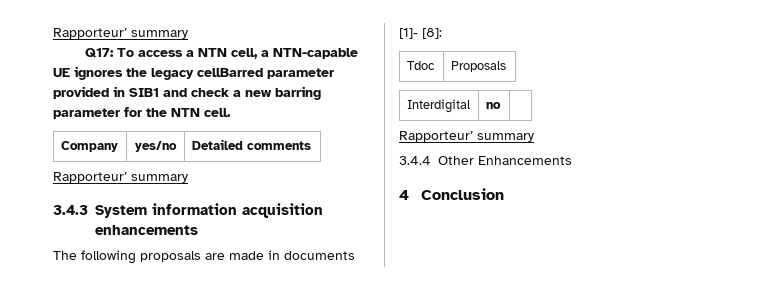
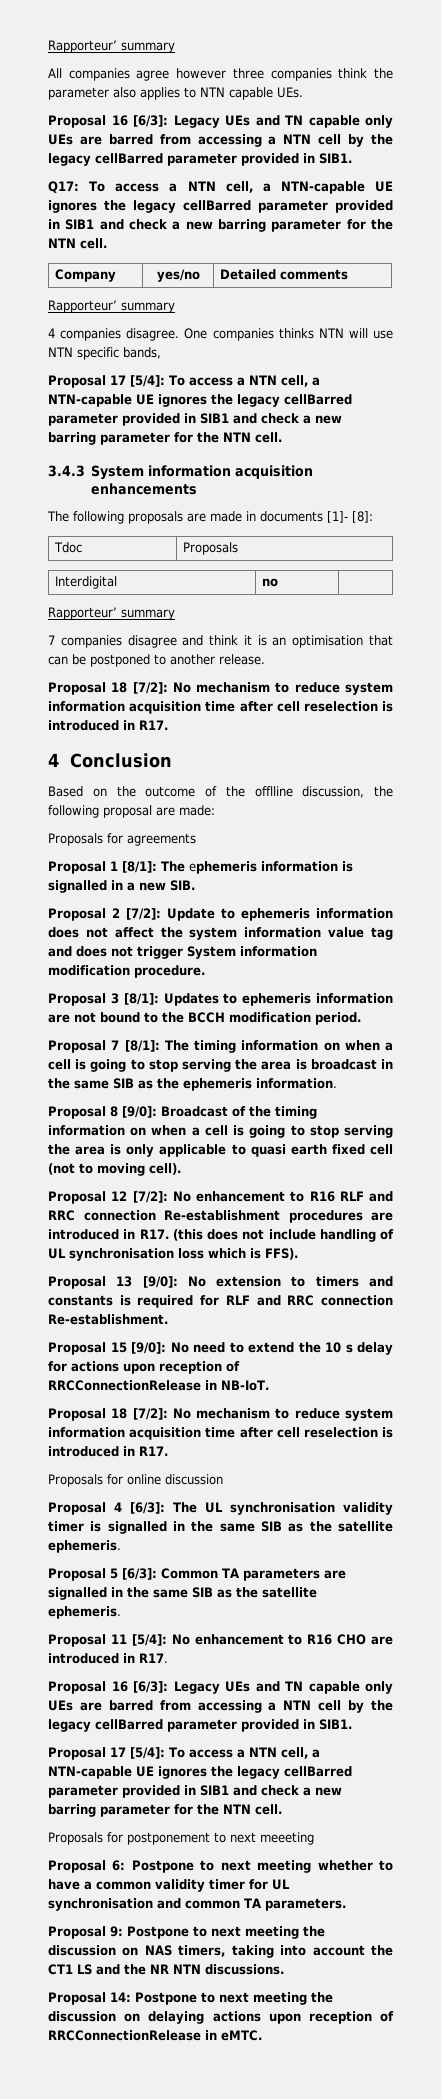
[53,28,188,39] Rapporteur’ summary -> [48,40,175,53] [48,68,393,81] [48,87,303,100] [48,115,393,128] [48,134,394,147] [48,153,352,166] Rapporteur’ summary // All companies agree however three companies think the parameter also applies to NTN capable UEs. // Proposal 16 [6/3]: Legacy UEs and TN capable only UEs are barred from accessing a NTN cell by the legacy cellBarred parameter provided in SIB1.
(188, 178) none -> [48,328,393,341] [48,347,161,360] [48,375,320,388] [48,394,352,407] [48,413,342,426] [48,432,282,445] // 4 companies disagree. One companies thinks NTN will use NTN specific bands, // Proposal 17 [5/4]: To access a NTN cell, a NTN-capable UE ignores the legacy cellBarred parameter provided in SIB1 and check a new barring parameter for the NTN cell.
[399,156,572,165] [399,188,505,200] 3.4.4 Other Enhancements // 4 Conclusion -> [48,635,393,648] [48,654,265,667] [48,682,393,695] [48,701,393,714] [48,720,168,731] [48,753,172,768] [48,786,393,798] [48,805,215,818] [48,833,196,846] [48,861,353,874] [48,880,195,893] [48,908,393,921] [48,927,393,940] [48,946,317,959] [48,965,205,978] [48,993,393,1006] [48,1012,361,1025] [48,1040,393,1053] [48,1059,393,1072] [48,1078,337,1091] [48,1106,317,1119] [48,1125,394,1138] [48,1144,393,1157] [48,1163,181,1176] [48,1191,393,1204] [48,1210,393,1223] [48,1229,394,1242] [48,1248,298,1261] [48,1276,393,1289] [48,1295,394,1308] [48,1314,168,1325] [48,1342,393,1355] [48,1361,240,1374] [48,1380,269,1391] [48,1408,393,1421] [48,1427,393,1440] [48,1446,168,1457] [48,1474,223,1487] [48,1502,393,1515] [48,1521,393,1534] [48,1540,121,1553] [48,1568,346,1581] [48,1587,317,1600] [48,1606,121,1619] [48,1634,393,1647] [48,1653,168,1664] [48,1681,393,1694] [48,1700,394,1713] [48,1719,352,1732] [48,1747,320,1760] [48,1766,352,1779] [48,1785,342,1798] [48,1804,282,1817] [48,1832,314,1845] [48,1860,393,1873] [48,1879,290,1892] [48,1898,346,1911] [48,1926,325,1939] [48,1945,393,1958] [48,1964,284,1975] [48,1992,333,2005] [48,2011,394,2024] [48,2030,262,2041] 7 companies disagree and think it is an optimisation that can be postponed to another release. // Proposal 18 [7/2]: No mechanism to reduce system information acquisition time after cell reselection is introduced in R17. // 4 Conclusion // Based on the outcome of the offlline discussion, the following proposal are made: // Proposals for agreements // Proposal 1 [8/1]: The ephemeris information is signalled in a new SIB. // Proposal 2 [7/2]: Update to ephemeris information does not affect the system information value tag and does not trigger System information modification procedure. // Proposal 3 [8/1]: Updates to ephemeris information are not bound to the BCCH modification period. // Proposal 7 [8/1]: The timing information on when a cell is going to stop serving the area is broadcast in the same SIB as the ephemeris information. // Proposal 8 [9/0]: Broadcast of the timing information on when a cell is going to stop serving the area is only applicable to quasi earth fixed cell (not to moving cell). // Proposal 12 [7/2]: No enhancement to R16 RLF and RRC connection Re-establishment procedures are introduced in R17. (this does not include handling of UL synchronisation loss which is FFS). // Proposal 13 [9/0]: No extension to timers and constants is required for RLF and RRC connection Re-establishment. // Proposal 15 [9/0]: No need to extend the 10 s delay for actions upon reception of RRCConnectionRelease in NB-IoT. // Proposal 18 [7/2]: No mechanism to reduce system information acquisition time after cell reselection is introduced in R17. // Proposals for online discussion // Proposal 4 [6/3]: The UL synchronisation validity timer is signalled in the same SIB as the satellite ephemeris. // Proposal 5 [6/3]: Common TA parameters are signalled in the same SIB as the satellite ephemeris. // Proposal 11 [5/4]: No enhancement to R16 CHO are introduced in R17. // Proposal 16 [6/3]: Legacy UEs and TN capable only UEs are barred from accessing a NTN cell by the legacy cellBarred parameter provided in SIB1. // Proposal 17 [5/4]: To access a NTN cell, a NTN-capable UE ignores the legacy cellBarred parameter provided in SIB1 and check a new barring parameter for the NTN cell. // Proposals for postponement to next meeeting // Proposal 6: Postpone to next meeting whether to have a common validity timer for UL synchronisation and common TA parameters. // Proposal 9: Postpone to next meeting the discussion on NAS timers, taking into account the CT1 LS and the NR NTN discussions. // Proposal 14: Postpone to next meeting the discussion on delaying actions upon reception of RRCConnectionRelease in eMTC.

